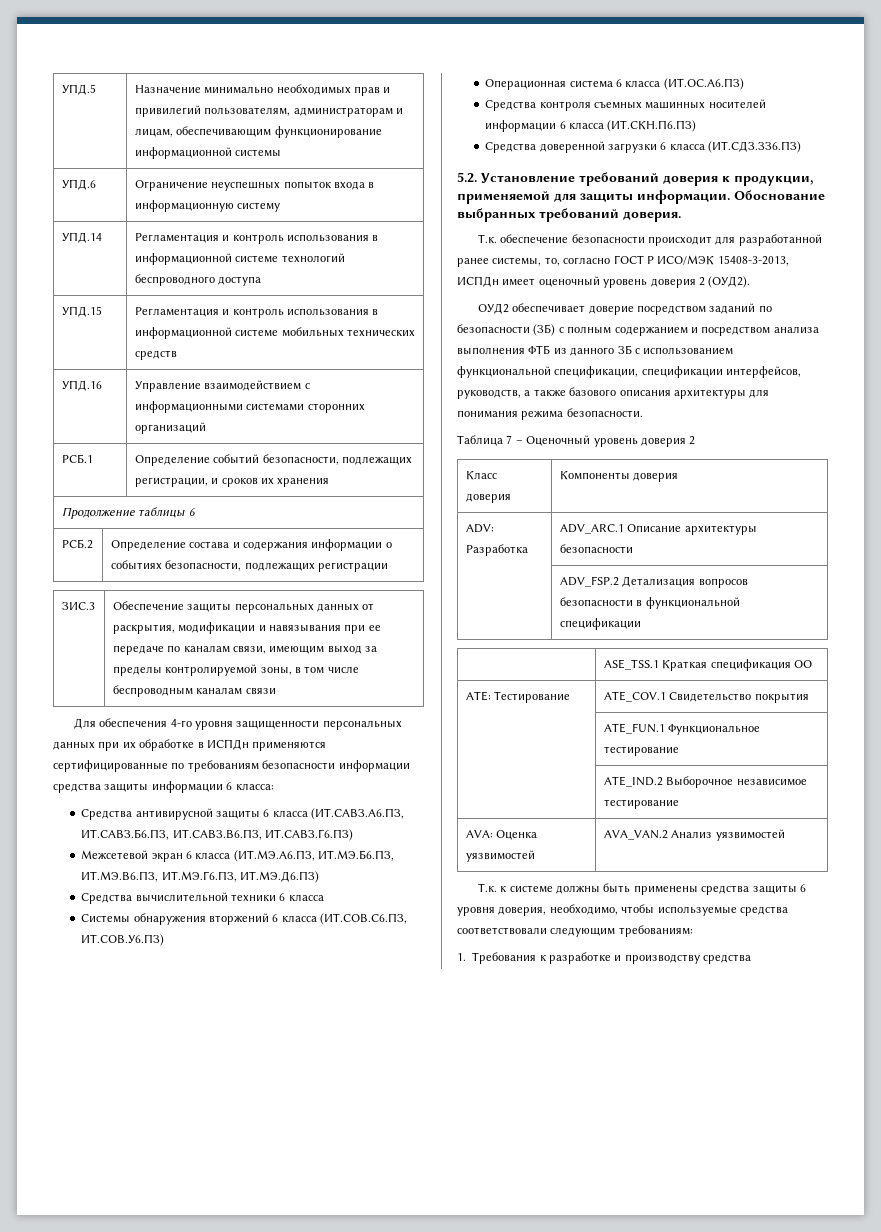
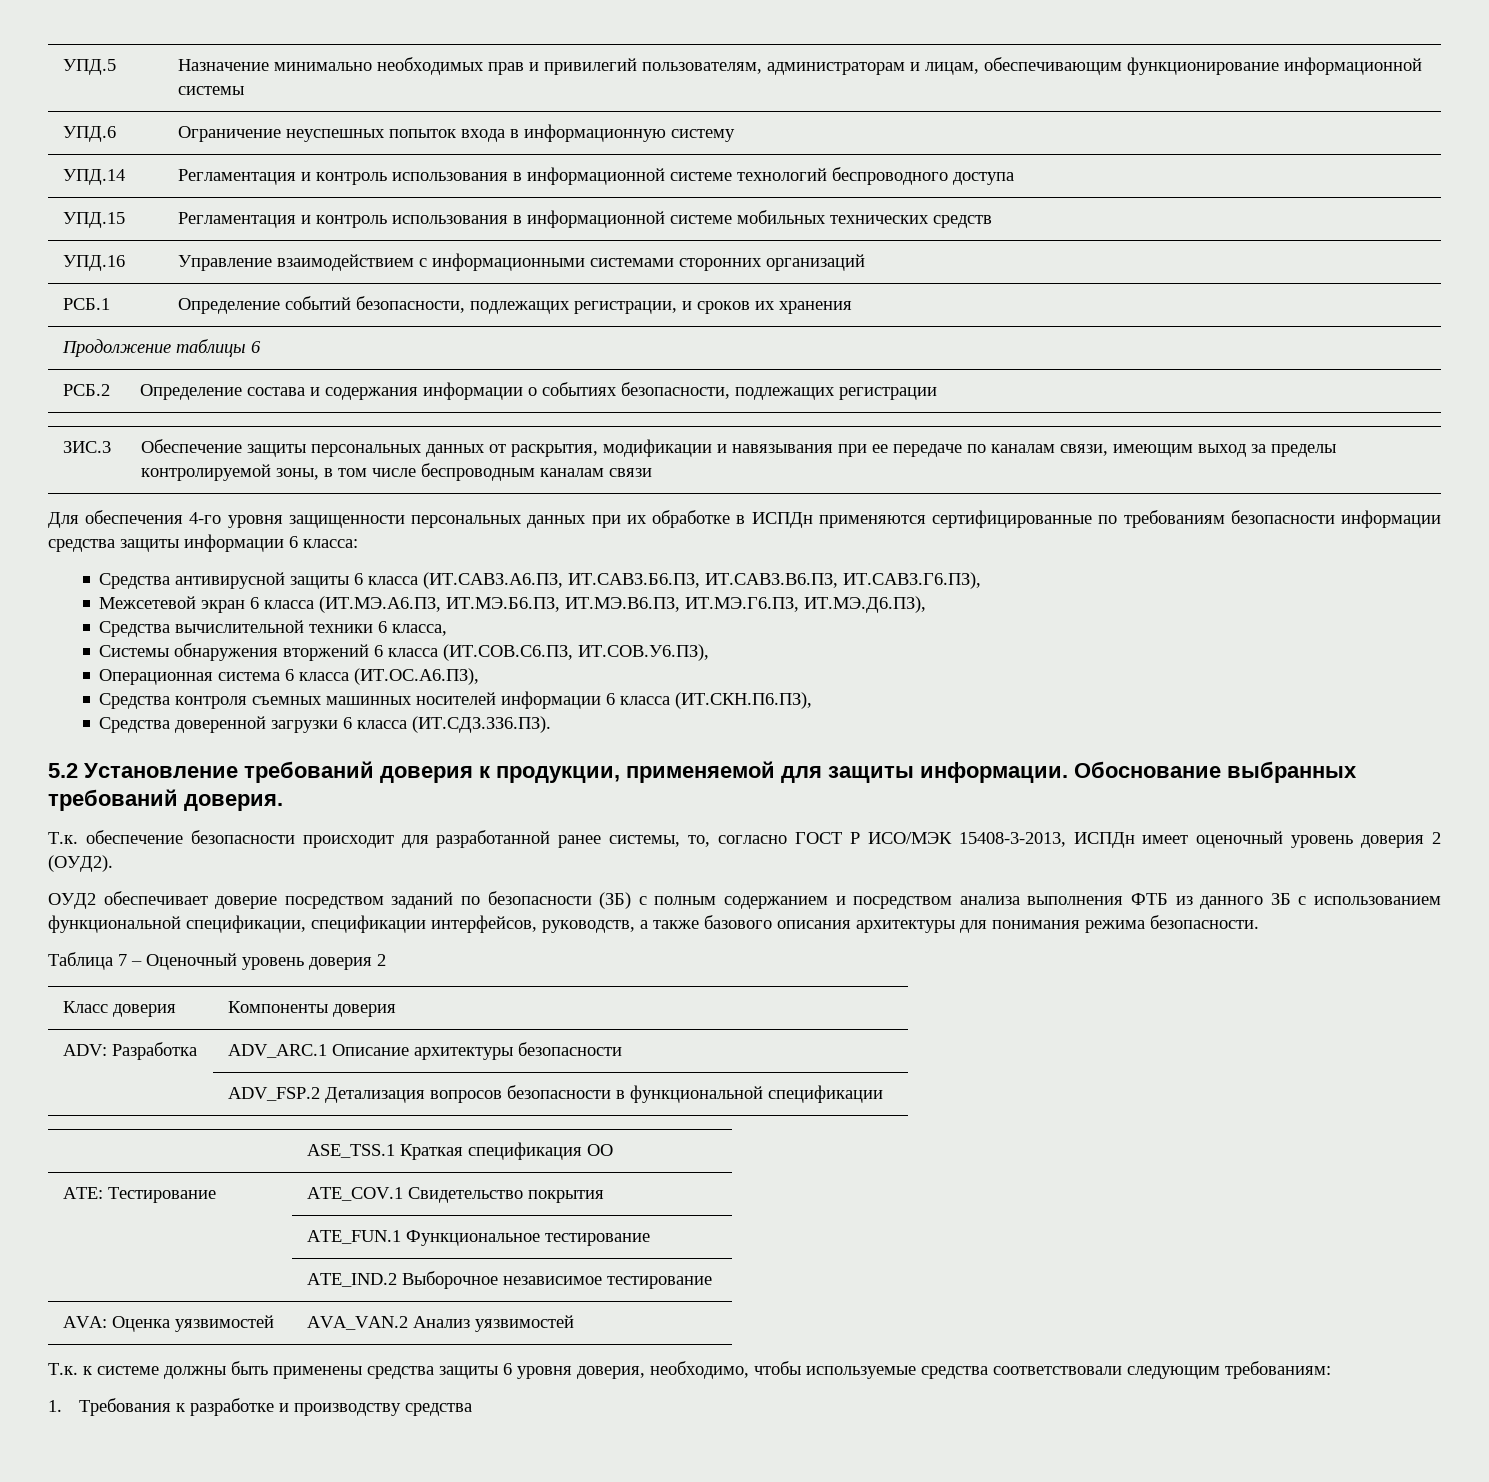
[264,829,353,841] ИТ.САВЗ.Г6.ПЗ) -> [843,572,982,589] ИТ.САВЗ.Г6.ПЗ),
[239,871,319,883] ИТ.МЭ.Д6.ПЗ) -> [804,596,927,613] ИТ.МЭ.Д6.ПЗ),
[288,894,324,901] класса -> [392,624,448,636] класса,
[81,934,165,946] ИТ.СОВ.У6.ПЗ) -> [578,644,710,661] ИТ.СОВ.У6.ПЗ),
[663,78,744,90] (ИТ.ОС.А6.ПЗ) -> [354,668,480,685] (ИТ.ОС.А6.ПЗ),
[607,120,697,132] (ИТ.СКН.П6.ПЗ) -> [675,692,813,709] (ИТ.СКН.П6.ПЗ),
[708,141,802,153] [457,172,477,183] (ИТ.СДЗ.ЗЗ6.ПЗ) // 5.2. -> [412,716,552,733] [48,763,78,778] (ИТ.СДЗ.ЗЗ6.ПЗ). // 5.2

